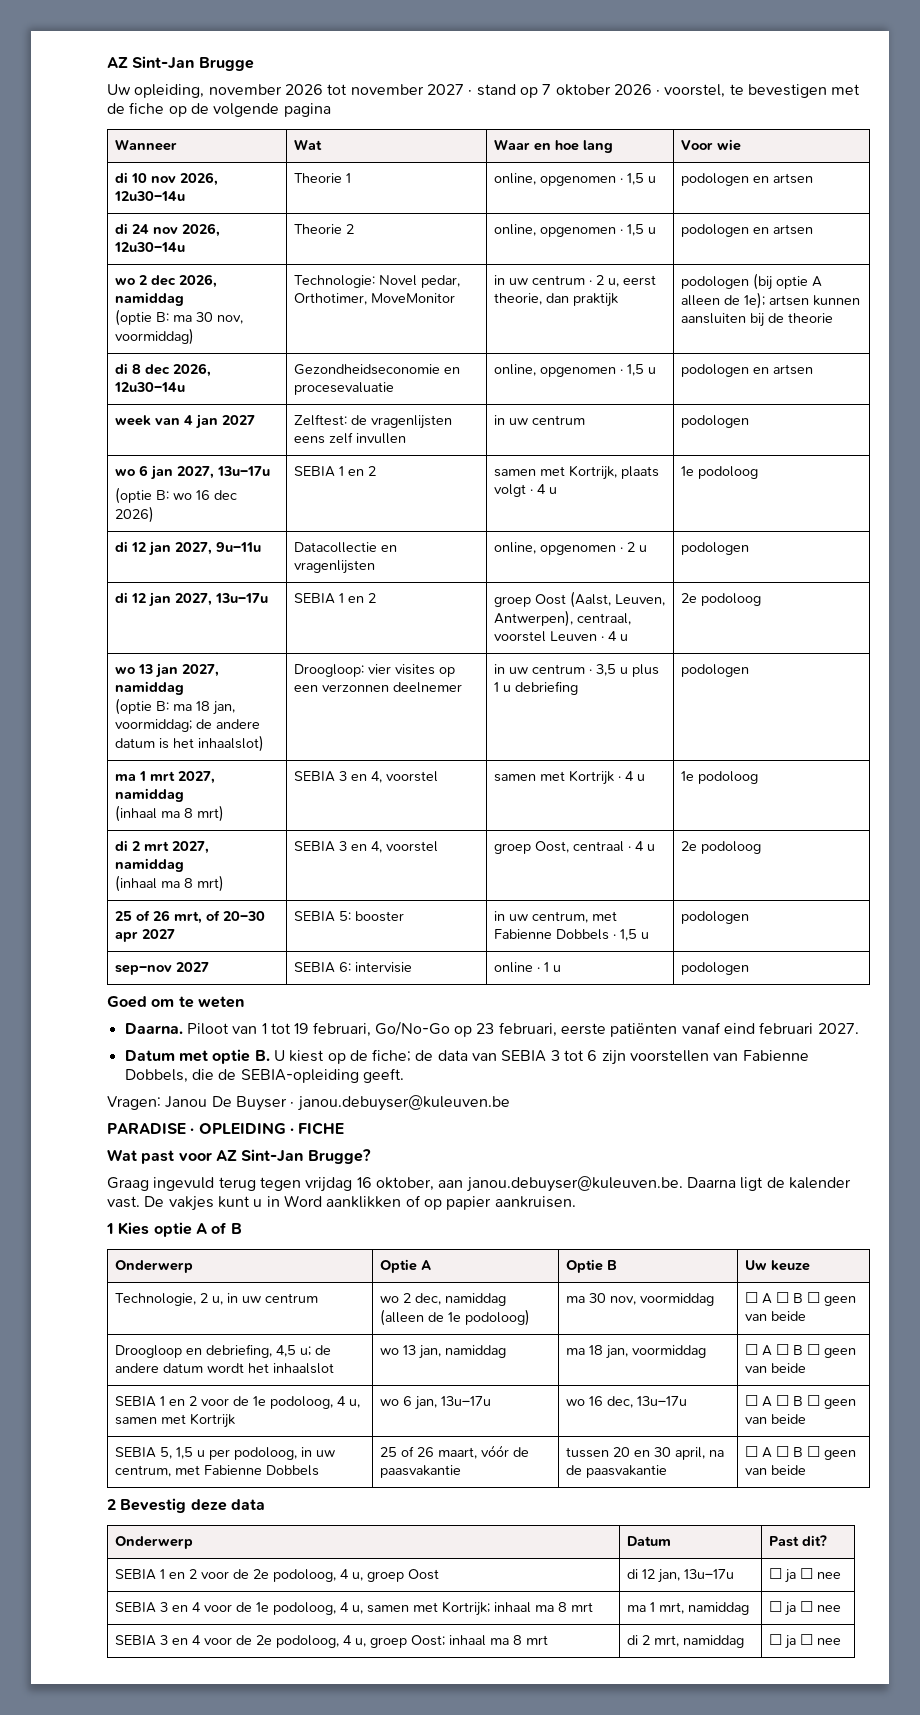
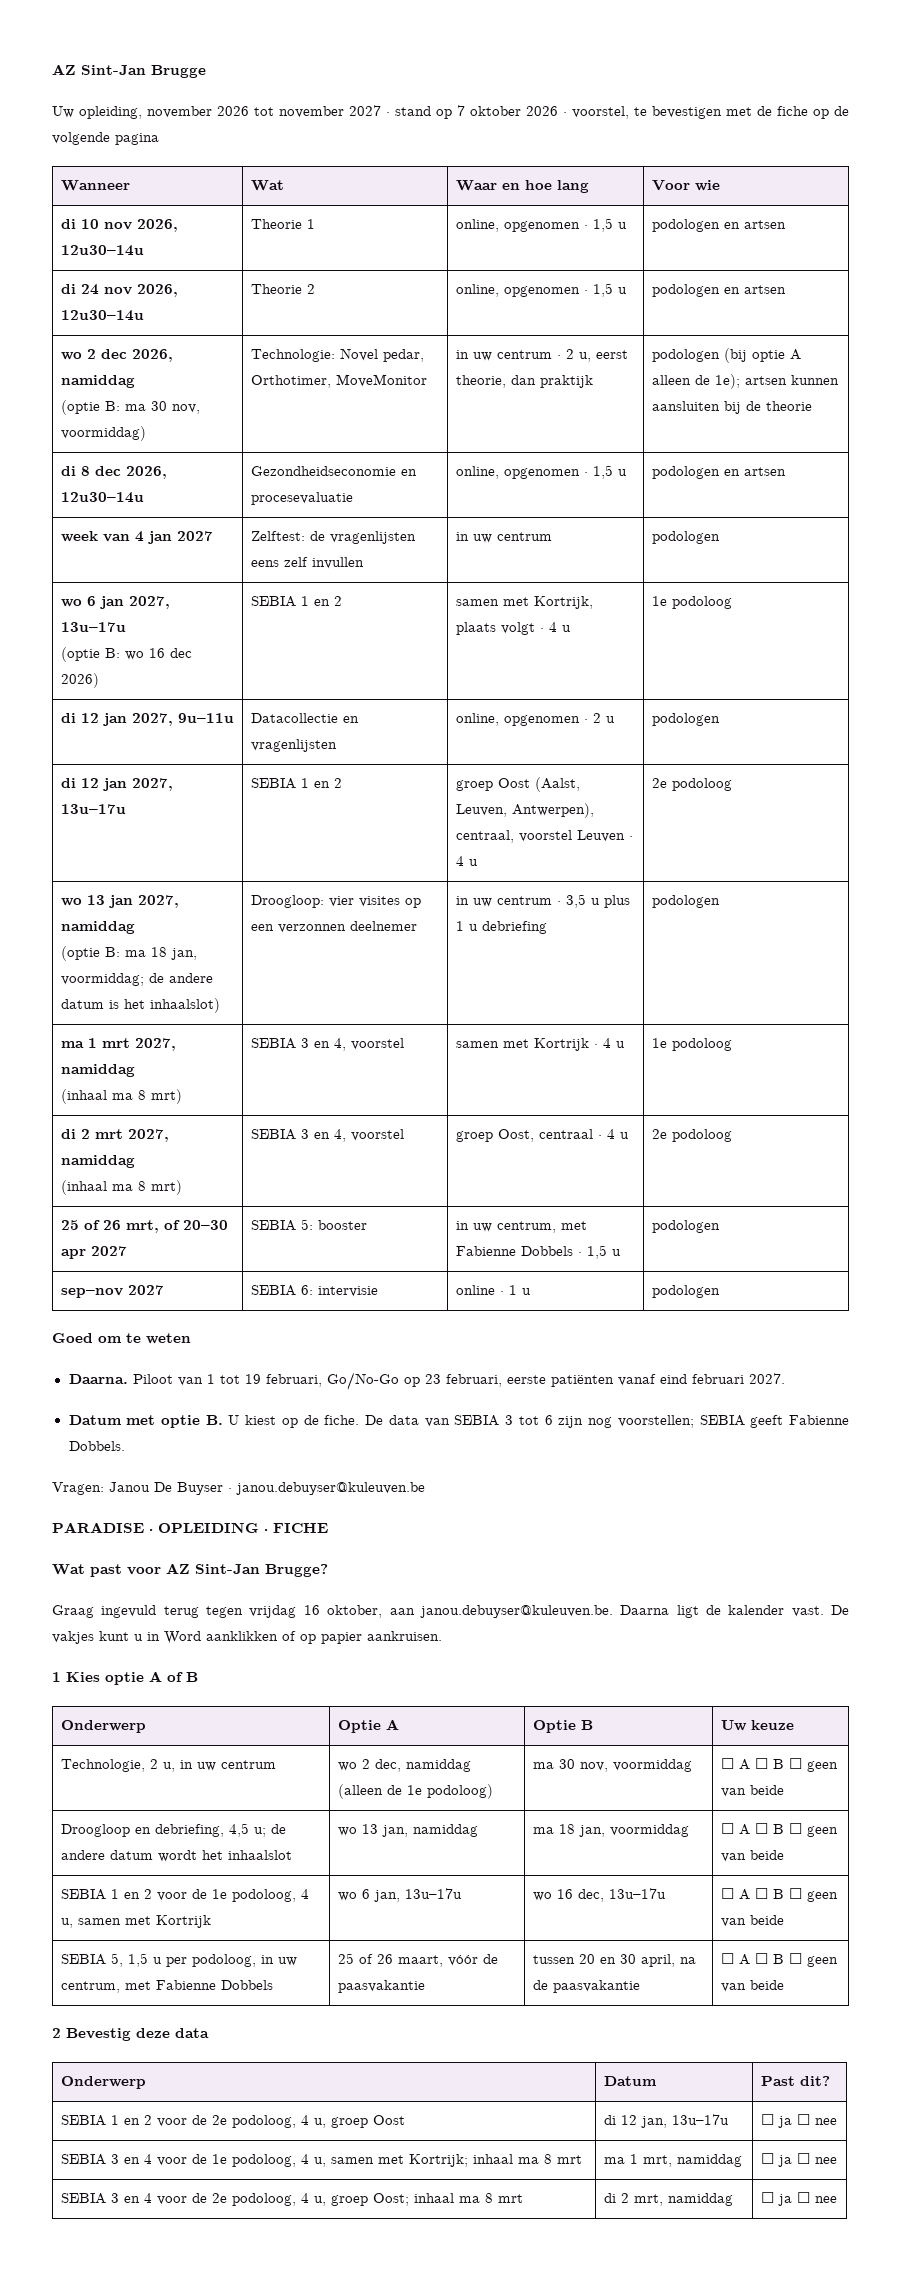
[372,1049,434,1062] fiche; de -> [324,1415,384,1425] fiche. De
[630,1050,809,1062] [124,1068,404,1083] voorstellen van Fabienne Dobbels, die de SEBIA-opleiding geeft. -> [588,1415,849,1428] [68,1441,125,1451] nog voorstellen; SEBIA geeft Fabienne Dobbels.

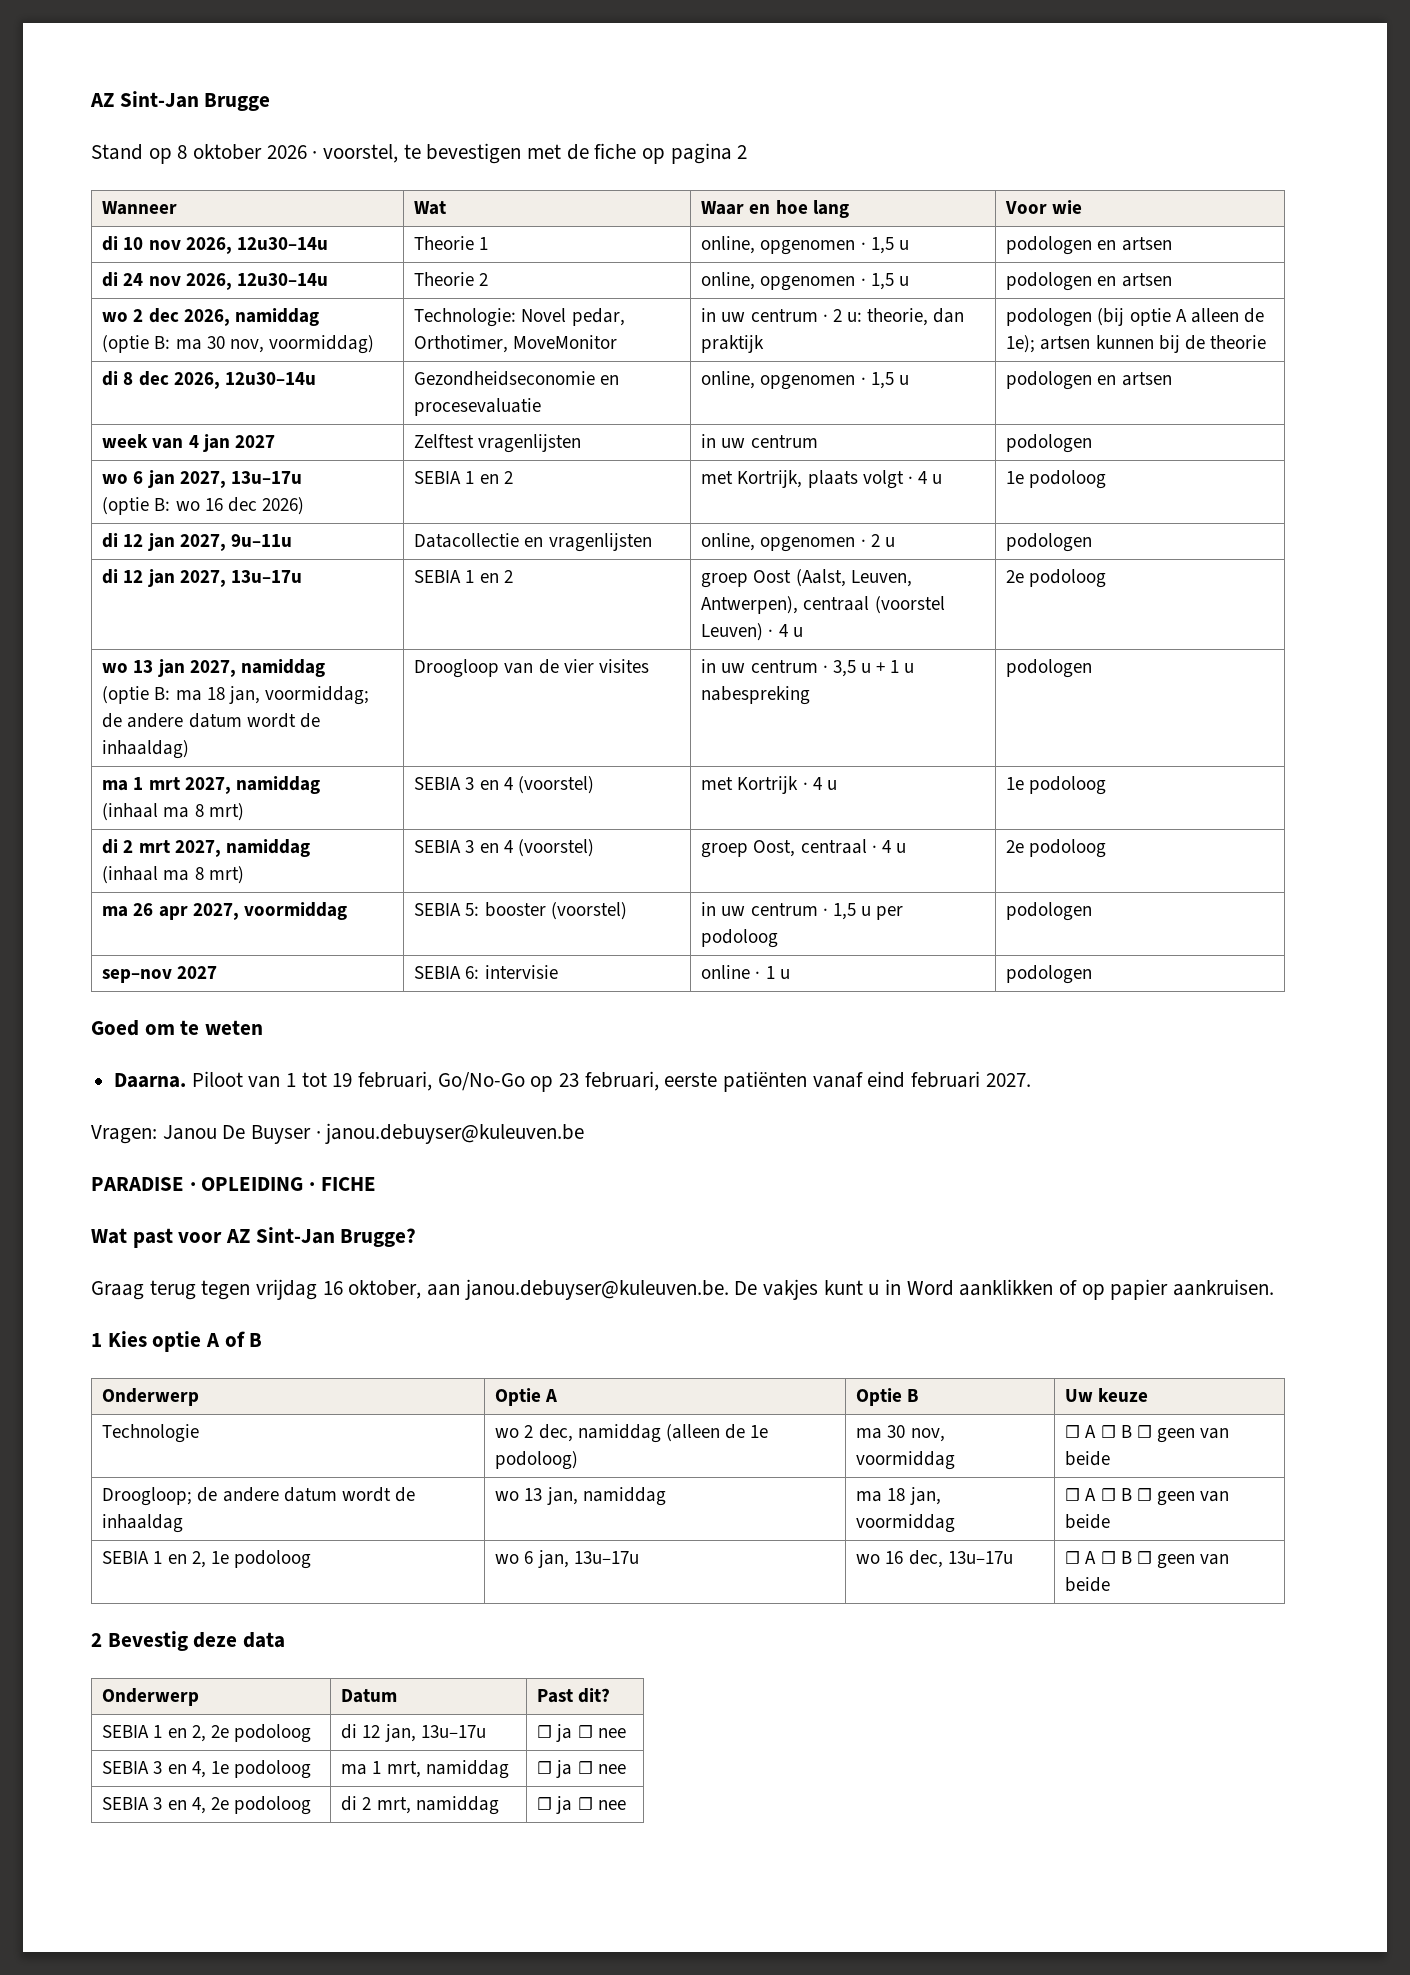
[52,105,465,119] Uw opleiding, november 2026 tot november 2027 · stand op 7 -> [91,144,188,164] Stand op 8
[834,106,849,116] [52,132,110,145] de volgende -> (666, 156) none
(159, 139) none -> [737,145,748,159] 2
[578,350,628,362] u, eerst -> [846,312,862,322] u:
[651,401,720,411] aansluiten -> (1154, 342) none
[250,531,416,544] [250,557,364,569] Zelftest: de vragenlijsten eens zelf invullen -> [414,434,582,453] Zelftest vragenlijsten
[455,599,499,606] samen -> (513, 477) none
[455,830,625,843] centraal, voorstel Leuven -> [803,596,945,614] [701,623,764,641] centraal (voorstel Leuven)
[108,998,220,1013] [250,895,421,908] [250,921,417,933] is het inhaalslot) | Droogloop: vier visites op een verzonnen deelnemer -> [246,713,320,728] [102,740,190,759] [414,659,649,678] wordt de inhaaldag) | Droogloop van de vier visites
[603,895,630,908] [455,921,547,934] plus 1 u debriefing -> [876,660,915,673] [701,686,811,705] + 1 u nabespreking
[333,1038,404,1051] [455,1041,499,1048] 4, voorstel | samen -> [503,776,594,794] 4 (voorstel) |
[333,1129,404,1142] 4, voorstel -> [503,839,594,857] 4 (voorstel)
[60,1220,228,1233] [60,1246,127,1259] 25 of 26 mrt, of 20–30 apr 2027 -> [102,902,347,920] ma 26 apr 2027, voormiddag
[455,1221,587,1233] [455,1245,621,1259] | in uw centrum, met Fabienne Dobbels · 1,5 u -> [550,902,627,920] [701,902,904,920] [701,929,779,948] (voorstel) | in uw centrum · 1,5 u per podoloog
[68,1415,849,1428] [68,1441,125,1451] // Datum met optie B. U kiest op de fiche. De data van SEBIA 3 tot 6 zijn nog voorstellen; SEBIA geeft Fabienne Dobbels. -> (1031, 1080) none
[101,1605,157,1618] ingevuld -> (144, 1290) none
[620,1605,824,1618] Daarna ligt de kalender vast. -> (729, 1289) none
[60,1759,276,1772] Technologie, 2 u, in uw centrum -> [102,1424,200,1443] Technologie
[60,1823,286,1837] [60,1850,292,1862] Droogloop en debriefing, 4,5 u; de andere datum wordt het inhaalslot -> [102,1487,415,1506] [102,1514,184,1533] Droogloop; de andere datum wordt de inhaaldag
[143,1889,309,1902] [60,1915,211,1928] 2 voor de 1e podoloog, 4 u, samen met Kortrijk -> [191,1550,311,1569] 2, 1e podoloog
[60,1953,297,1967] [60,1980,273,1993] [337,1953,498,1967] [337,1980,425,1993] [532,1954,696,1967] [532,1980,640,1993] [720,1953,838,1967] [720,1980,784,1992] // SEBIA 5, 1,5 u per podoloog, in uw centrum, met Fabienne Dobbels | 25 of 26 maart, vóór de paasvakantie | tussen 20 en 30 april, na de paasvakantie | ☐ A ☐ B ☐ geen van beide -> (1111, 1584) none
[143,2115,405,2128] 2 voor de 2e podoloog, 4 u, groep Oost -> [191,1724,311,1743] 2, 2e podoloog
[143,2154,582,2167] 4 voor de 1e podoloog, 4 u, samen met Kortrijk; inhaal ma 8 mrt -> [191,1760,311,1779] 4, 1e podoloog
[143,2193,523,2206] 4 voor de 2e podoloog, 4 u, groep Oost; inhaal ma 8 mrt -> [191,1796,311,1815] 4, 2e podoloog

